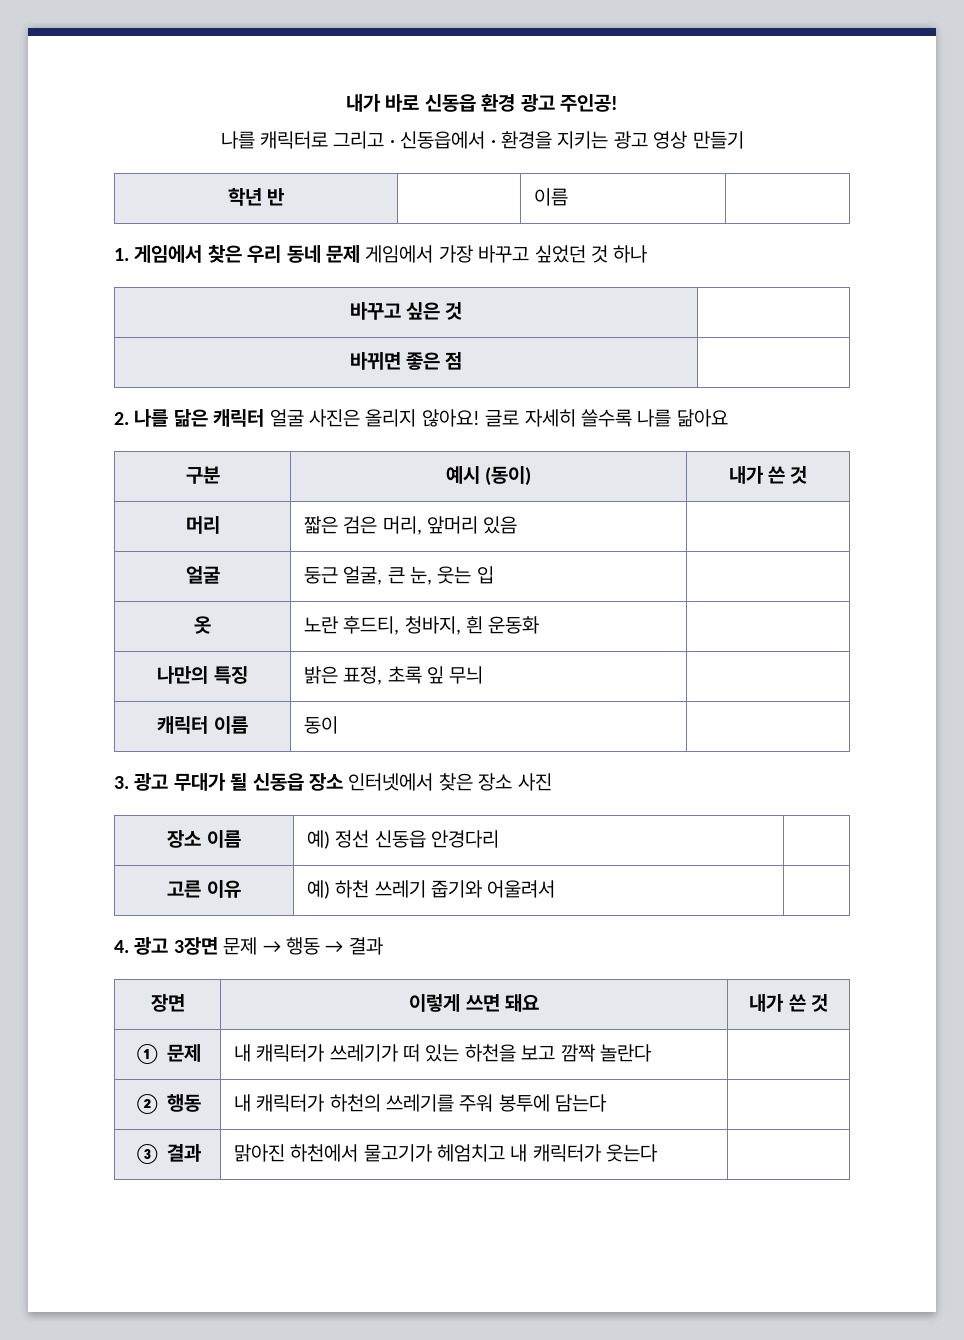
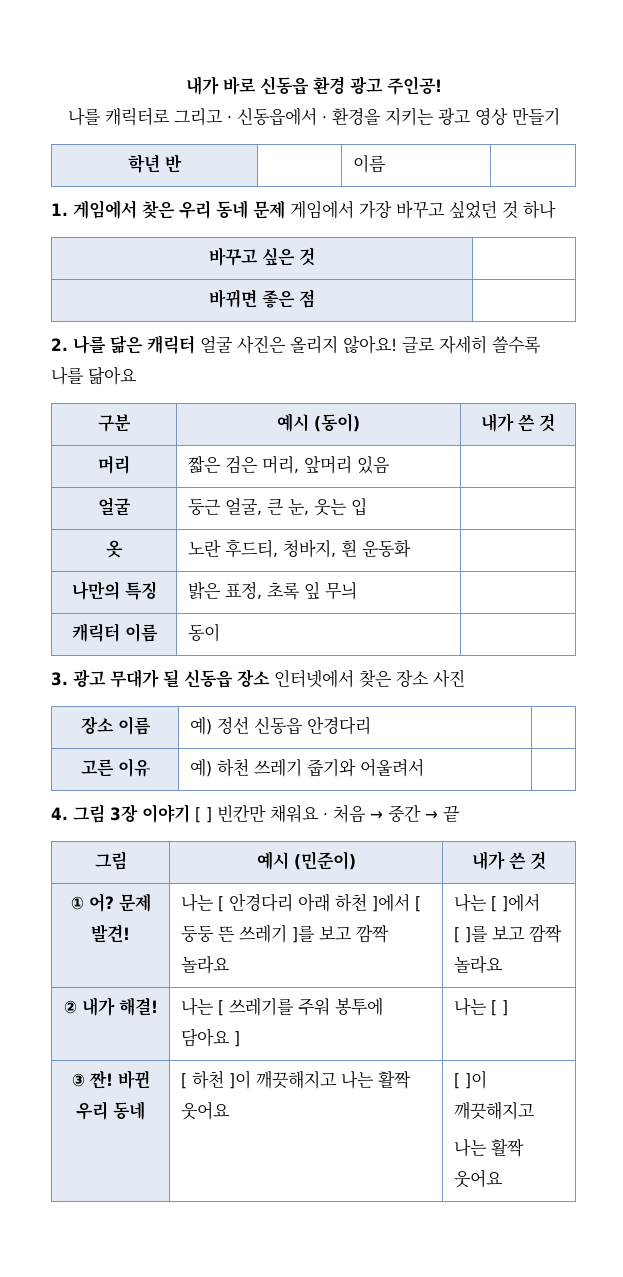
[134,937,383,955] [150,994,185,1012] [409,994,539,1012] 광고 3장면 문제 → 행동 → 결과 // 장면 | 이렇게 쓰면 돼요 -> [73,804,460,823] [94,851,127,870] [256,851,356,870] 그림 3장 이야기 [ ] 빈칸만 채워요 · 처음 → 중간 → 끝 // 그림 | 예시 (민준이)
[166,1044,201,1062] [233,1044,653,1062] [134,1094,201,1114] [233,1094,608,1112] [134,1144,202,1164] [233,1144,659,1162] 문제 | 내 캐릭터가 쓰레기가 떠 있는 하천을 보고 깜짝 놀란다 | // ② 행동 | 내 캐릭터가 하천의 쓰레기를 주워 봉투에 담는다 | // ③ 결과 | 맑아진 하천에서 물고기가 헤엄치고 내 캐릭터가 웃는다 | -> [88,893,151,912] [91,924,130,942] [180,893,421,912] [180,924,389,943] [180,956,230,974] [453,893,540,912] [453,925,562,943] [453,956,503,974] [63,997,158,1016] [180,997,383,1016] [180,1028,240,1047] [453,997,508,1016] [71,1070,150,1089] [76,1101,145,1120] [180,1070,411,1089] [180,1101,230,1120] [453,1070,487,1089] [453,1101,535,1120] [453,1138,524,1157] [453,1169,503,1188] 어? 문제 발견! | 나는 [ 안경다리 아래 하천 ]에서 [ 둥둥 뜬 쓰레기 ]를 보고 깜짝 놀라요 | 나는 [ ]에서 // [ ]를 보고 깜짝 놀라요 // ② 내가 해결! | 나는 [ 쓰레기를 주워 봉투에 담아요 ] | 나는 [ ] // ③ 짠! 바뀐 우리 동네 | [ 하천 ]이 깨끗해지고 나는 활짝 웃어요 | [ ]이 깨끗해지고 // 나는 활짝 웃어요

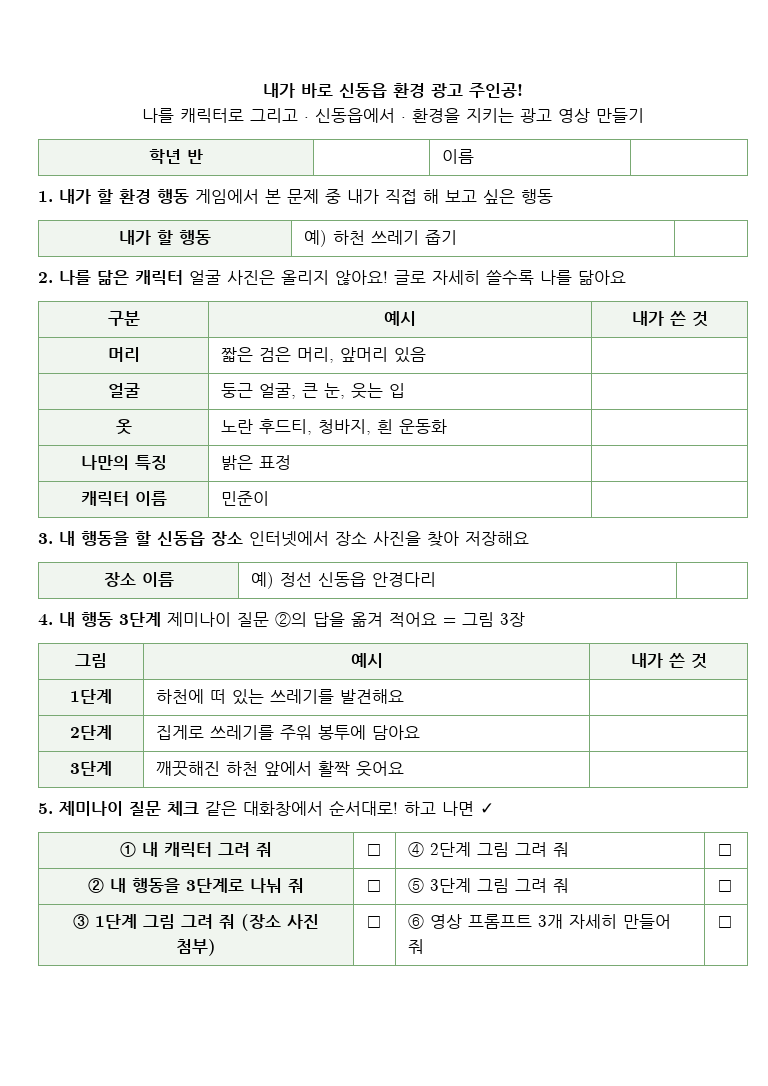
[73,200,556,219] [209,247,315,266] [209,289,315,308] 게임에서 찾은 우리 동네 문제 게임에서 가장 바꾸고 싶었던 것 하나 // 바꾸고 싶은 것 | // 바뀌면 좋은 점 -> [59,189,553,204] [119,230,211,245] [303,230,457,247] 내가 할 환경 행동 게임에서 본 문제 중 내가 직접 해 보고 싶은 행동 // 내가 할 행동 | 예) 하천 쓰레기 줍기
[314,413,361,432] (동이) -> (416, 318) none
[224,582,357,600] 표정, 초록 잎 무늬 -> [258,455,291,470] 표정
[187,623,220,642] 동이 -> [220,491,269,506] 민준이
[73,669,465,688] 광고 무대가 될 신동읍 장소 인터넷에서 찾은 장소 사진 -> [59,531,529,547] 내 행동을 할 신동읍 장소 인터넷에서 장소 사진을 찾아 저장해요
[80,758,151,777] [189,758,424,777] [51,804,460,823] // 고른 이유 | 예) 하천 쓰레기 줍기와 어울려서 | // 4. 그림 3장 이야기 [ ] 빈칸만 채워요 · 처음 → 중간 → 끝 -> [38,612,525,627] // 4. 내 행동 3단계 제미나이 질문 ②의 답을 옮겨 적어요 = 그림 3장
[293,851,356,870] [472,851,546,870] [70,893,151,912] [91,924,130,942] [180,893,421,912] [180,924,389,943] [180,956,230,974] [453,893,540,912] [453,925,562,943] [453,956,503,974] [63,997,158,1016] [180,997,383,1016] [180,1028,240,1047] [453,997,508,1016] [71,1070,150,1089] [76,1101,145,1120] [180,1070,411,1089] [180,1101,230,1120] [453,1070,487,1089] [453,1101,535,1120] [453,1138,524,1157] [453,1169,503,1188] (민준이) | 내가 쓴 것 // ① 어? 문제 발견! | 나는 [ 안경다리 아래 하천 ]에서 [ 둥둥 뜬 쓰레기 ]를 보고 깜짝 놀라요 | 나는 [ ]에서 // [ ]를 보고 깜짝 놀라요 // ② 내가 해결! | 나는 [ 쓰레기를 주워 봉투에 담아요 ] | 나는 [ ] // ③ 짠! 바뀐 우리 동네 | [ 하천 ]이 깨끗해지고 나는 활짝 웃어요 | [ ]이 깨끗해지고 // 나는 활짝 웃어요 -> [630,652,707,669] [70,689,112,704] [155,689,404,705] [70,725,112,740] [155,725,420,740] [70,761,112,776] [155,761,404,777] [38,800,494,816] [120,842,272,857] [365,844,382,856] [407,842,569,857] [716,844,733,856] [88,878,304,893] [365,880,382,892] [407,878,569,893] [716,880,733,892] [73,914,319,931] [176,939,216,956] [365,916,382,928] [407,914,671,929] [407,939,424,954] [716,916,733,928] | 내가 쓴 것 // 1단계 | 하천에 떠 있는 쓰레기를 발견해요 | // 2단계 | 집게로 쓰레기를 주워 봉투에 담아요 | // 3단계 | 깨끗해진 하천 앞에서 활짝 웃어요 | // 5. 제미나이 질문 체크 같은 대화창에서 순서대로! 하고 나면 ✓ // ① 내 캐릭터 그려 줘 | □ | ④ 2단계 그림 그려 줘 | □ // ② 내 행동을 3단계로 나눠 줘 | □ | ⑤ 3단계 그림 그려 줘 | □ // ③ 1단계 그림 그려 줘 (장소 사진 첨부) | □ | ⑥ 영상 프롬프트 3개 자세히 만들어 줘 | □

